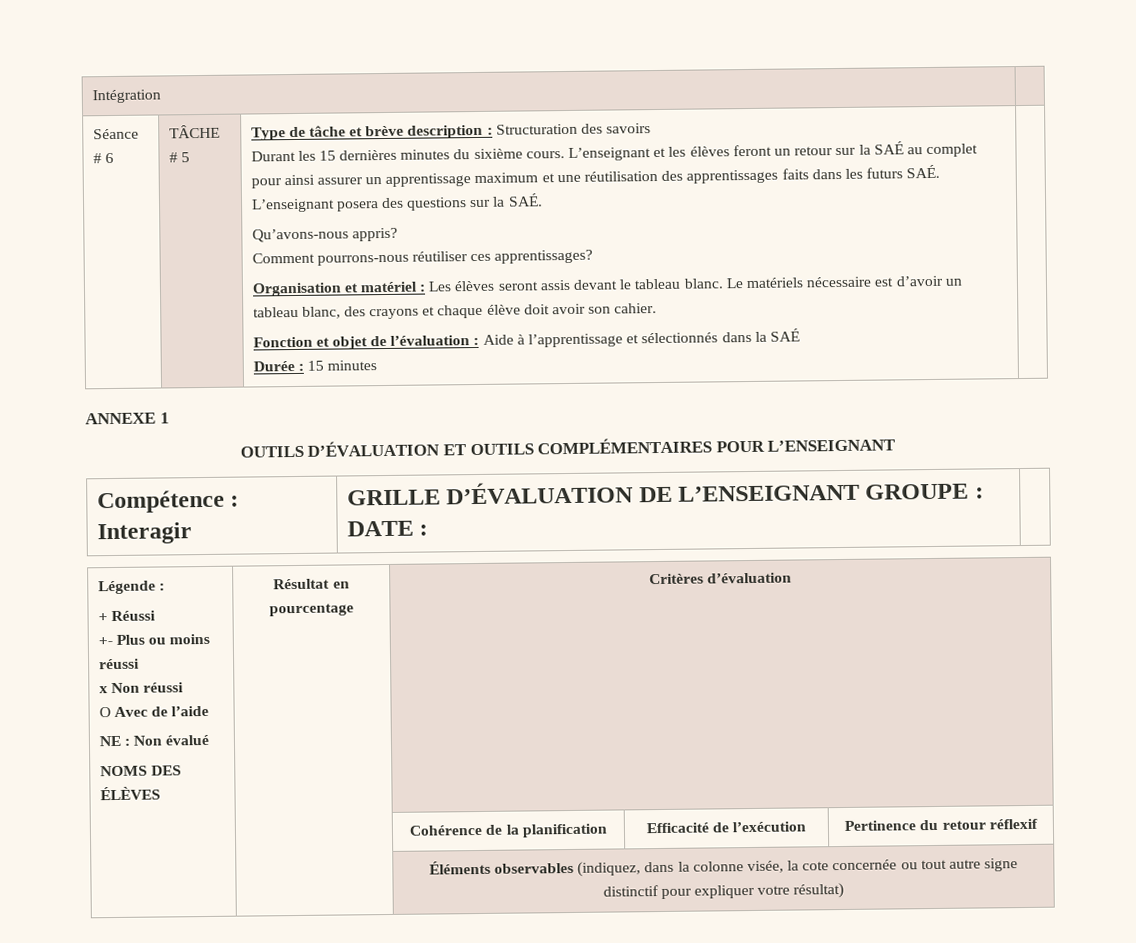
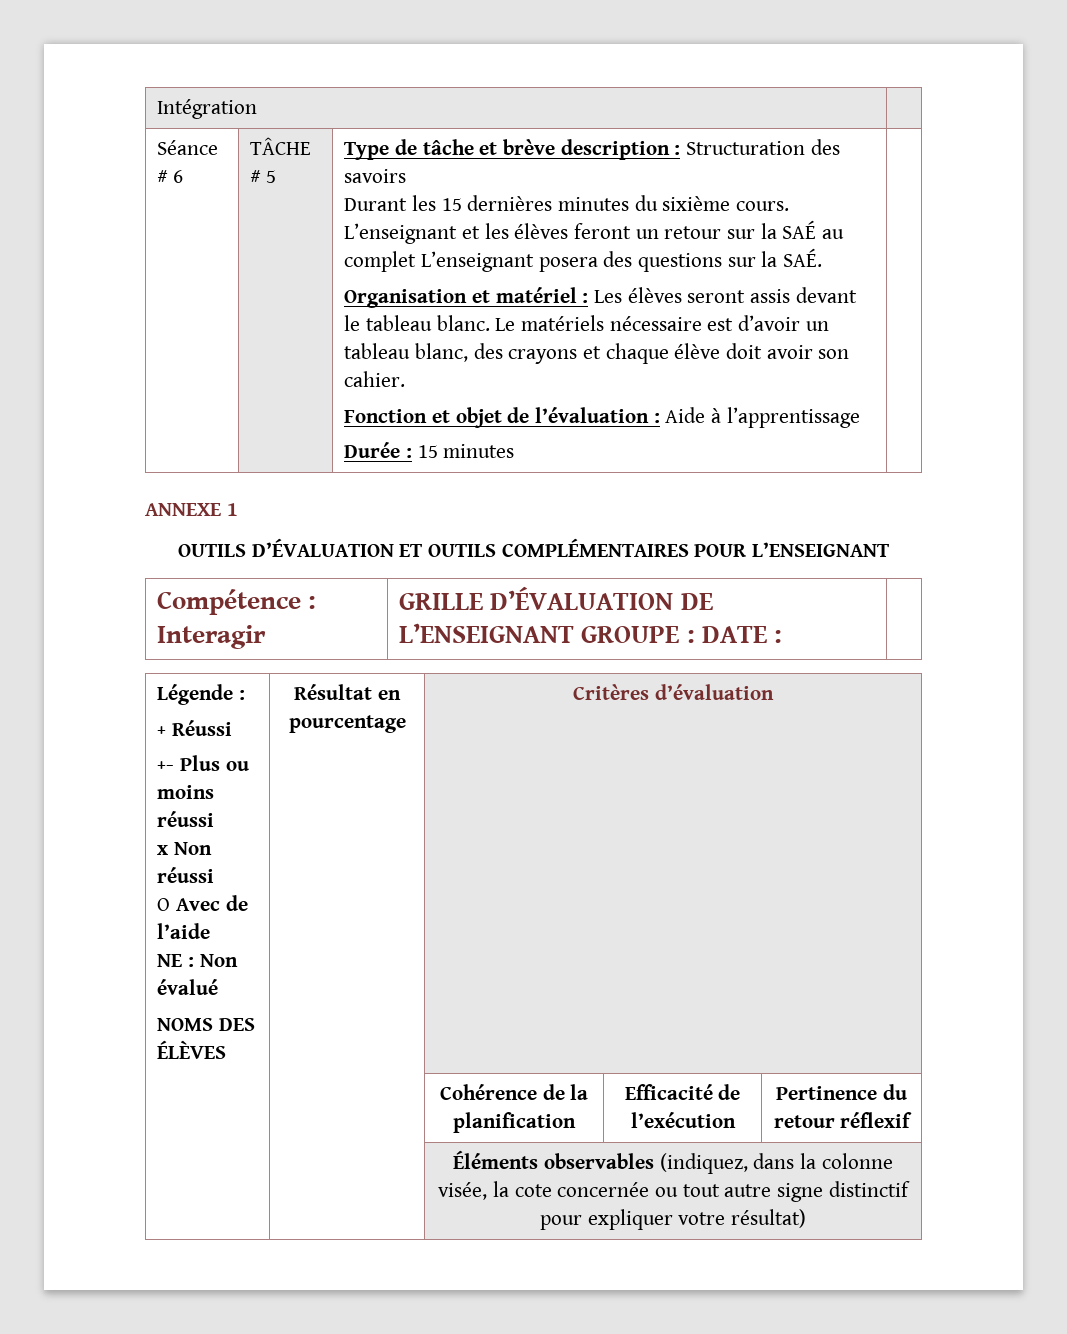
[250,164,941,189] pour ainsi assurer un apprentissage maximum et une réutilisation des apprentissages faits dans les futurs SAÉ. -> (417, 261) none
[251,227,398,243] [251,249,594,266] // Qu’avons-nous appris? // Comment pourrons-nous réutiliser ces apprentissages? -> (822, 257) none
[626,328,800,344] et sélectionnés dans la SAÉ -> (860, 417) none

